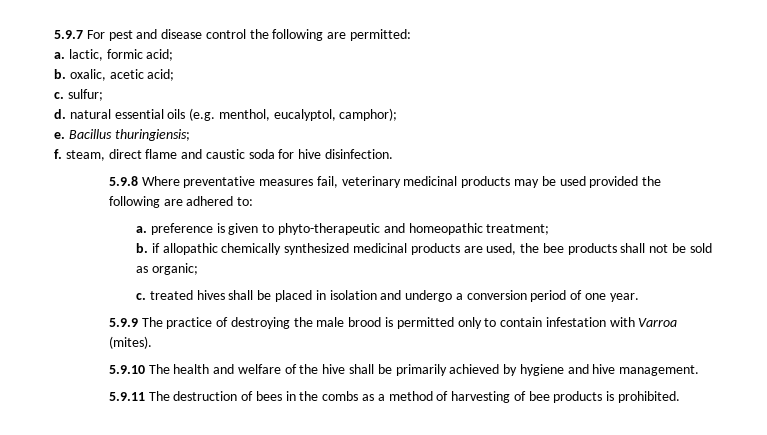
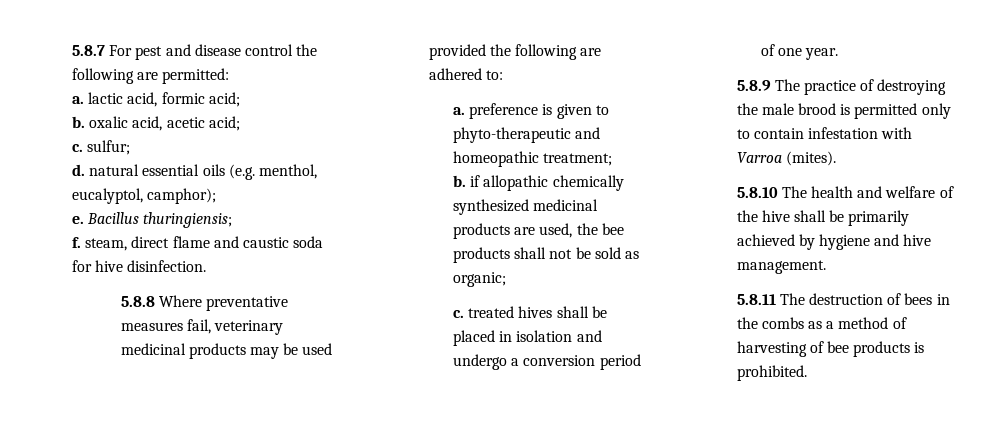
[54,30,83,39] 5.9.7 -> [72,45,105,56] 5.8.7
[68,49,103,61] lactic, -> [88,92,158,107] lactic acid,
[69,69,106,81] oxalic, -> [89,116,163,131] oxalic acid,
[108,176,138,186] 5.9.8 -> [120,296,155,307] 5.8.8
[108,318,138,327] 5.9.9 -> [736,80,771,91] 5.8.9
[108,365,145,374] 5.9.10 -> [736,187,778,198] 5.8.10
[108,392,145,401] 5.9.11 -> [736,294,776,305] 5.8.11

